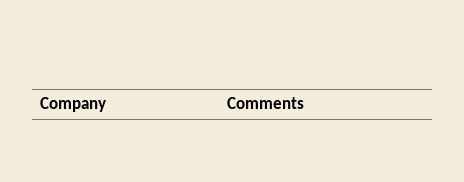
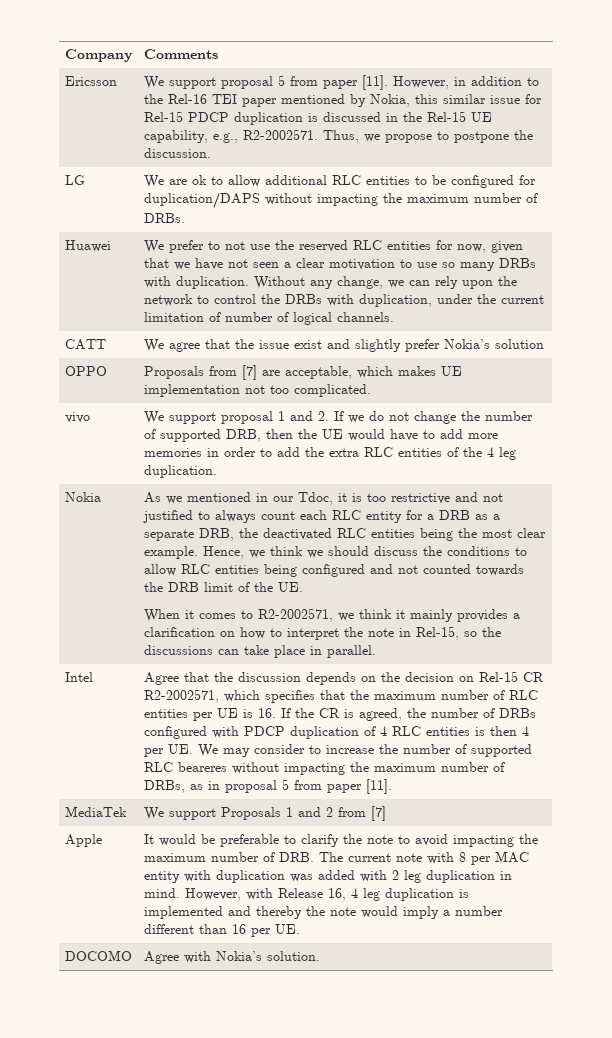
(304, 103) none -> [64,76,117,86] [143,75,539,90] [143,94,542,107] [143,111,492,125] [143,129,533,143] [143,148,211,158] [64,175,85,185] [143,175,536,188] [143,192,538,209] [143,213,185,223] [64,240,111,252] [143,240,523,253] [143,258,536,271] [143,276,517,289] [143,294,544,307] [143,312,394,325] [64,339,106,350] [143,339,544,352] [64,366,107,376] [143,365,462,380] [143,384,371,397] [64,412,90,423] [143,411,533,424] [143,429,498,442] [143,447,516,460] [143,465,217,478] [64,492,101,502] [143,492,503,505] [142,510,500,523] [143,528,546,541] [143,546,527,559] [143,564,524,577] [143,582,303,592] [143,608,520,622] [143,626,501,640] [143,645,376,658] [64,672,93,682] [143,671,544,685] [143,689,538,703] [143,708,536,721] [143,726,529,739] [143,744,532,757] [143,762,505,775] [143,779,392,794] [64,806,127,817] [143,806,386,821] [64,834,102,847] [143,834,538,847] [143,851,529,865] [143,870,512,883] [143,888,469,901] [143,906,503,919] [143,924,300,937] [64,950,132,961] [143,951,320,964] // Ericsson | We support proposal 5 from paper [11]. However, in addition to the Rel-16 TEI paper mentioned by Nokia, this similar issue for Rel-15 PDCP duplication is discussed in the Rel-15 UE capability, e.g., R2-2002571. Thus, we propose to postpone the discussion. // LG | We are ok to allow additional RLC entities to be configured for duplication/DAPS without impacting the maximum number of DRBs. // Huawei | We prefer to not use the reserved RLC entities for now, given that we have not seen a clear motivation to use so many DRBs with duplication. Without any change, we can rely upon the network to control the DRBs with duplication, under the current limitation of number of logical channels. // CATT | We agree that the issue exist and slightly prefer Nokia’s solution // OPPO | Proposals from [7] are acceptable, which makes UE implementation not too complicated. // vivo | We support proposal 1 and 2. If we do not change the number of supported DRB, then the UE would have to add more memories in order to add the extra RLC entities of the 4 leg duplication. // Nokia | As we mentioned in our Tdoc, it is too restrictive and not justified to always count each RLC entity for a DRB as a separate DRB, the deactivated RLC entities being the most clear example. Hence, we think we should discuss the conditions to allow RLC entities being configured and not counted towards the DRB limit of the UE. // When it comes to R2-2002571, we think it mainly provides a clarification on how to interpret the note in Rel-15, so the discussions can take place in parallel. // Intel | Agree that the discussion depends on the decision on Rel-15 CR R2-2002571, which specifies that the maximum number of RLC entities per UE is 16. If the CR is agreed, the number of DRBs configured with PDCP duplication of 4 RLC entities is then 4 per UE. We may consider to increase the number of supported RLC beareres without impacting the maximum number of DRBs, as in proposal 5 from paper [11]. // MediaTek | We support Proposals 1 and 2 from [7] // Apple | It would be preferable to clarify the note to avoid impacting the maximum number of DRB. The current note with 8 per MAC entity with duplication was added with 2 leg duplication in mind. However, with Release 16, 4 leg duplication is implemented and thereby the note would imply a number different than 16 per UE. // DOCOMO | Agree with Nokia’s solution.

